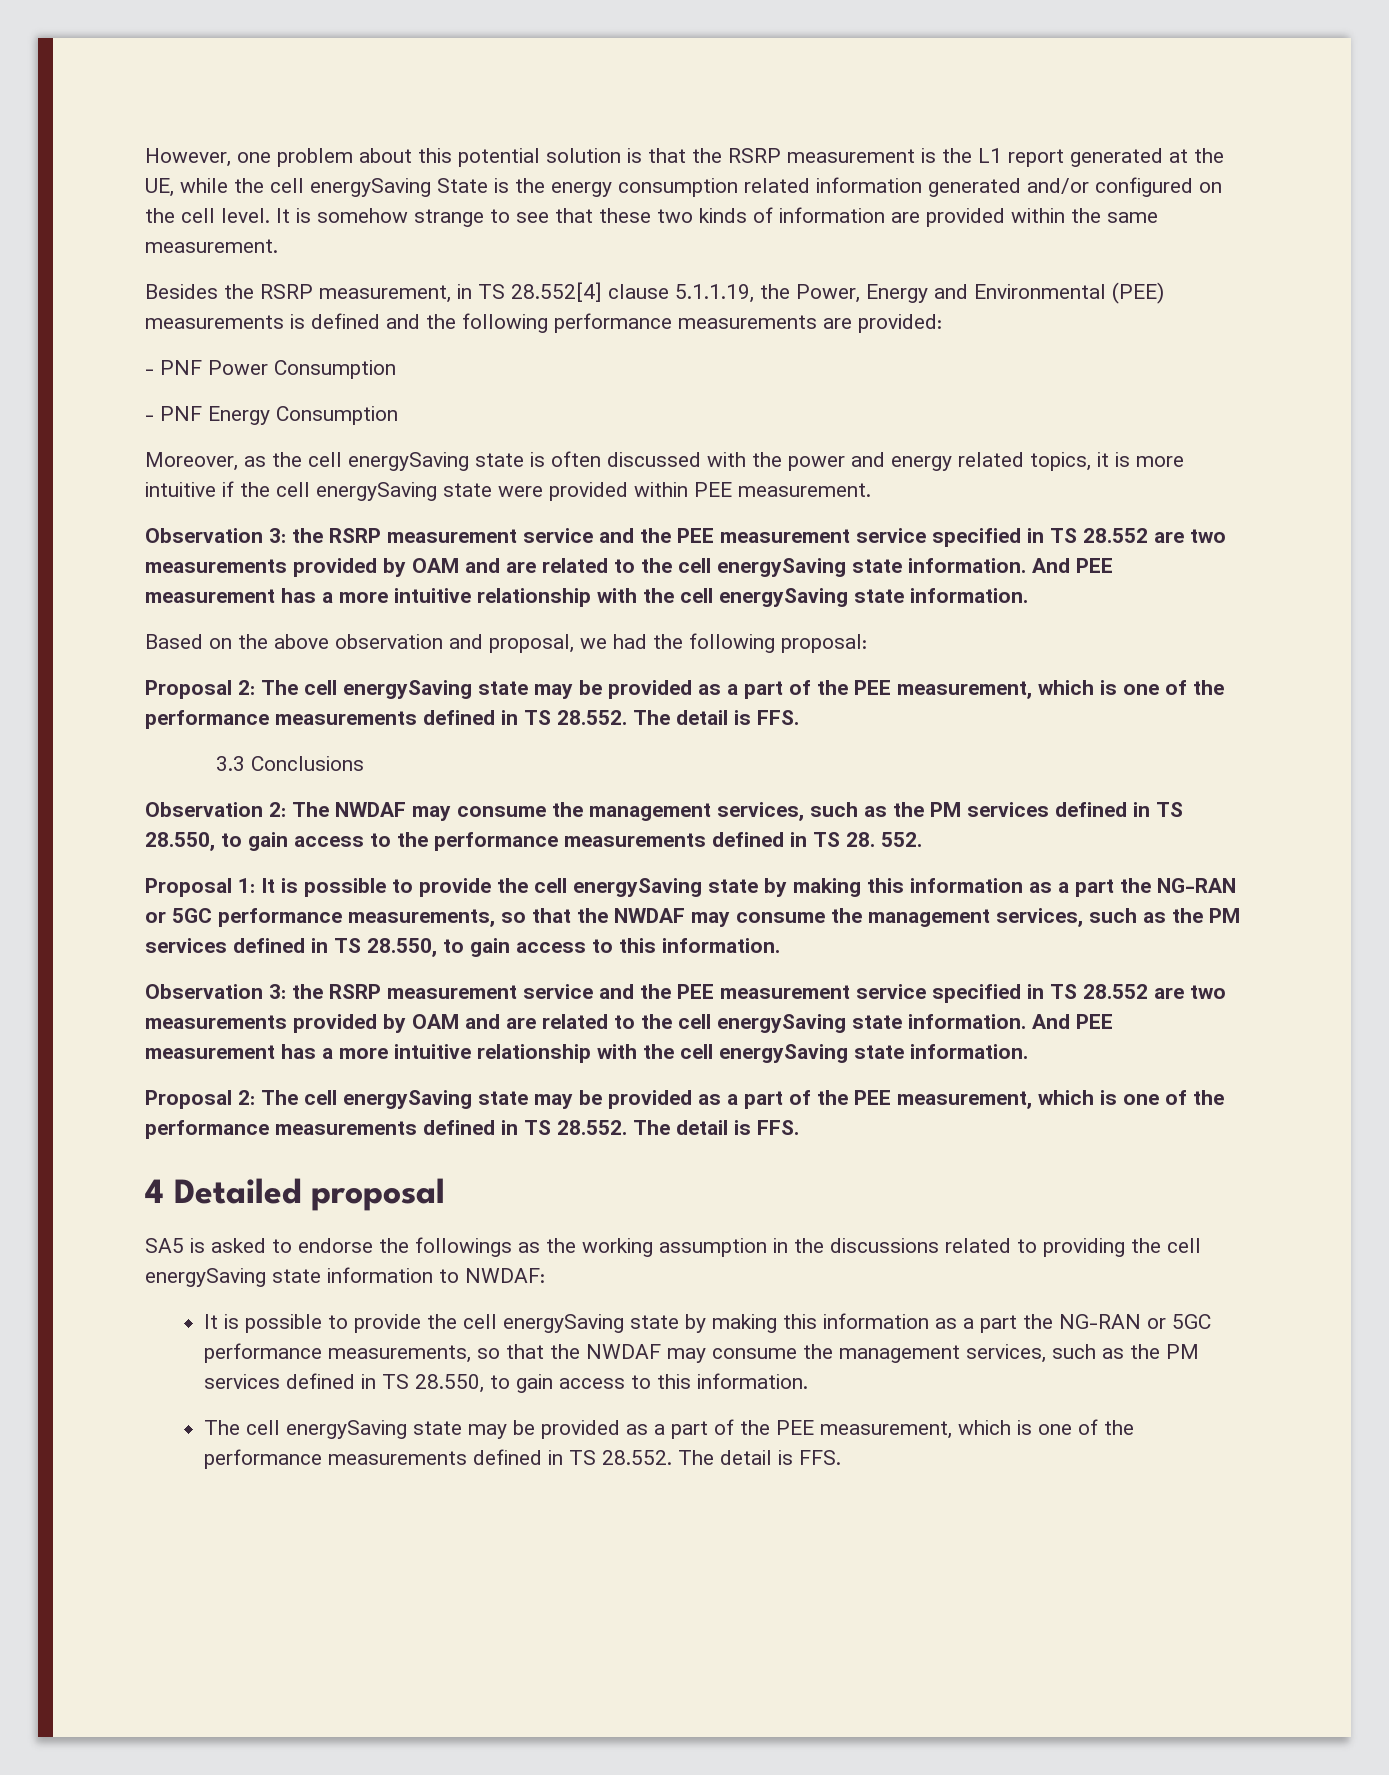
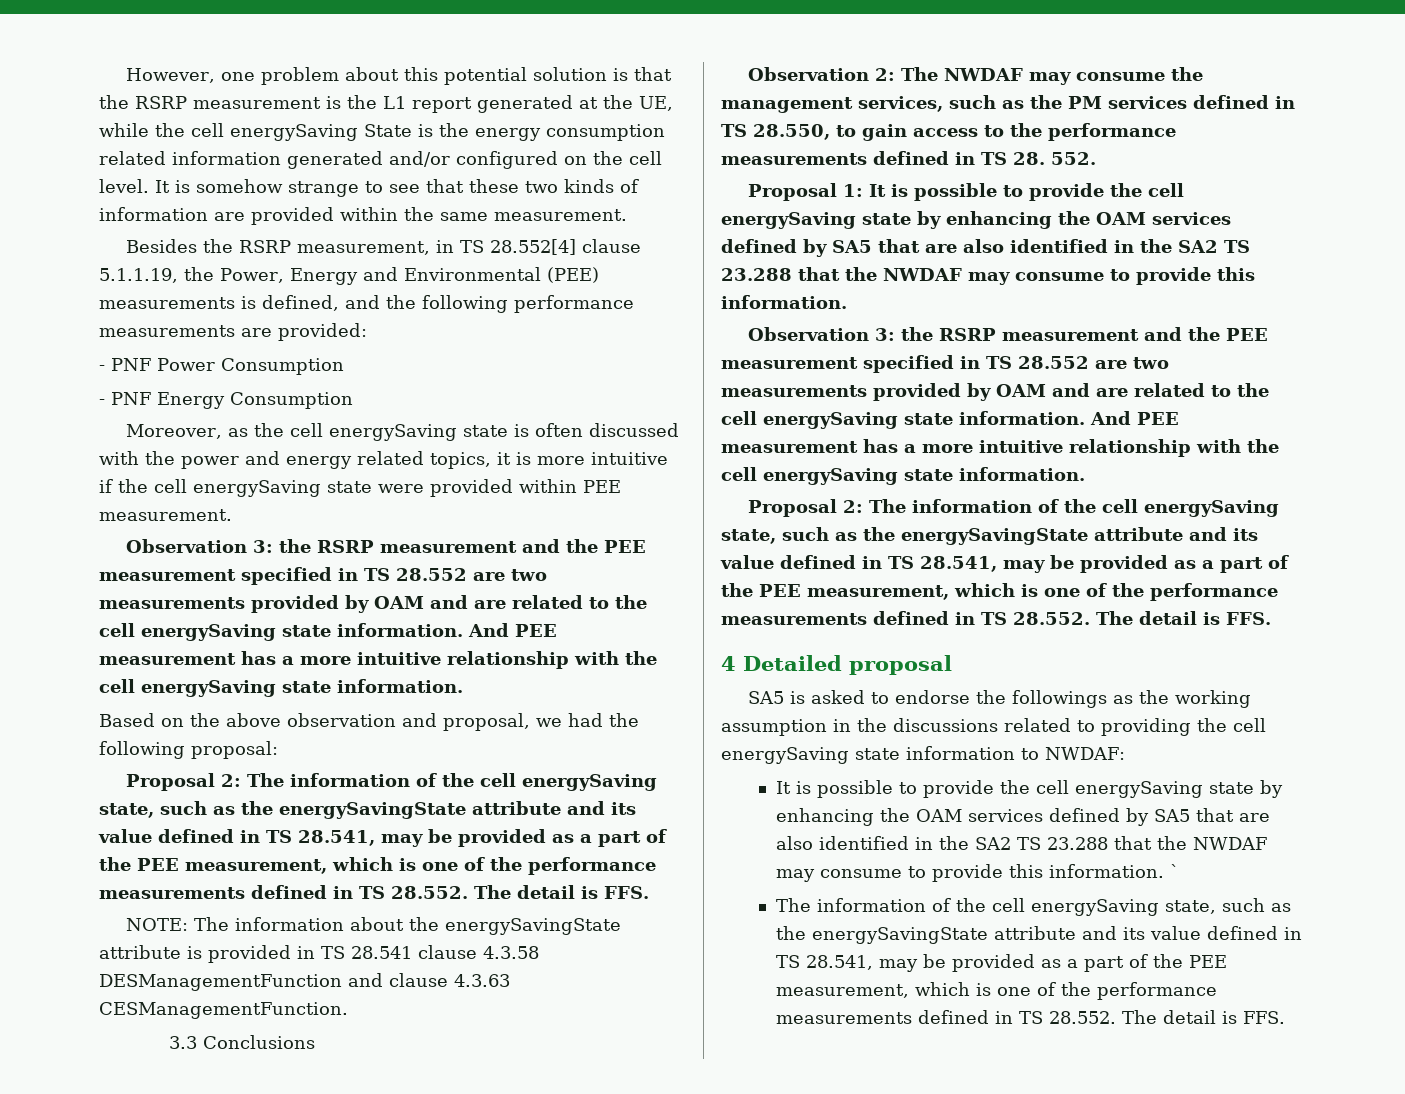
[311,313,380,329] defined -> [262,295,339,311] defined,
[523,528,926,543] service and the PEE measurement service -> [522,539,647,553] [99,569,236,581] and the PEE measurement
[304,680,528,699] cell energySaving state -> [290,773,658,791] [99,801,636,819] [98,829,375,846] information of the cell energySaving state, such as the energySavingState attribute and its value defined in TS 28.541,
(799, 717) none -> [126,917,622,935] [99,945,539,963] [99,973,510,991] [99,1002,348,1019] // NOTE: The information about the energySavingState attribute is provided in TS 28.541 clause 4.3.58 DESManagementFunction and clause 4.3.63 CESManagementFunction.
[793,878,1236,897] [145,908,1240,927] [145,938,613,957] making this information as a part the NG-RAN or 5GC performance measurements, so that the NWDAF may consume the management services, such as the PM services defined in TS 28.550, to gain access to -> [946,211,1231,229] [721,239,1250,257] [721,267,1211,285] enhancing the OAM services defined by SA5 that are also identified in the SA2 TS 23.288 that the NWDAF may consume to provide
[523,984,926,999] service and the PEE measurement service -> [1144,327,1269,341] [721,357,858,369] and the PEE measurement
[304,1090,528,1109] cell energySaving state -> [912,499,1280,517] [721,527,1258,545] [720,555,997,572] information of the cell energySaving state, such as the energySavingState attribute and its value defined in TS 28.541,
[711,1313,1211,1333] [203,1343,1199,1363] [203,1373,808,1393] [203,1420,462,1439] making this information as a part the NG-RAN or 5GC performance measurements, so that the NWDAF may consume the management services, such as the PM services defined in TS 28.550, to gain access to this information. // The cell energySaving state -> [775,808,1270,826] [775,836,1267,850] [775,864,1179,882] [775,898,1291,916] [775,926,1302,944] [775,955,873,970] enhancing the OAM services defined by SA5 that are also identified in the SA2 TS 23.288 that the NWDAF may consume to provide this information. ` // The information of the cell energySaving state, such as the energySavingState attribute and its value defined in TS 28.541,

